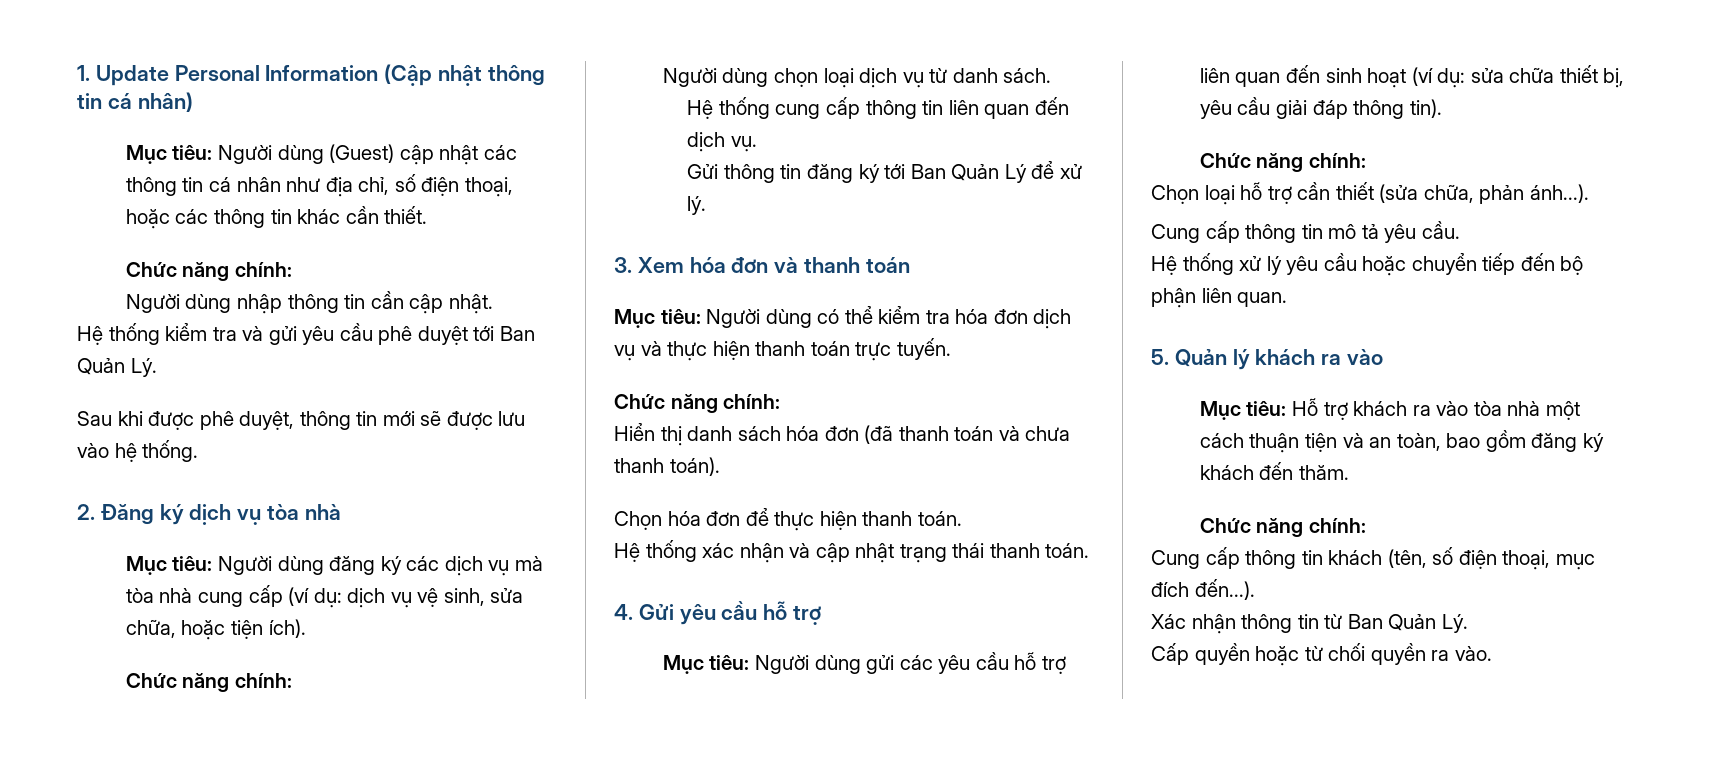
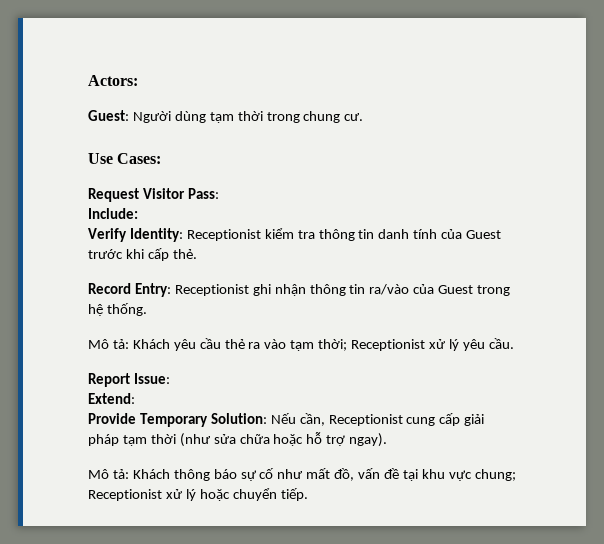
[77,64,545,86] [77,92,193,112] [125,144,517,165] [125,174,513,197] [125,206,428,229] [125,262,293,281] [125,291,493,314] [77,323,535,345] [77,358,157,377] [77,411,526,430] [77,440,199,462] [77,504,341,525] [125,556,543,576] [125,585,524,608] [125,619,306,640] [125,673,293,692] [662,68,1052,88] [687,97,1069,119] [687,132,757,152] [687,161,1082,183] [687,196,707,215] [614,257,910,273] [614,306,1072,329] [614,338,951,361] [614,394,781,413] [614,423,1071,446] [614,457,720,476] [614,508,962,531] [614,540,1090,563] [614,601,822,625] [662,652,1066,674] [1199,65,1625,88] [1199,97,1442,119] [1199,153,1367,172] [1151,182,1589,205] [1151,221,1460,243] [1151,253,1584,276] [1151,288,1288,308] [1151,349,1384,370] [1199,398,1580,420] [1199,430,1604,453] [1199,462,1350,480] [1199,518,1367,537] [1151,547,1595,570] [1151,579,1255,600] [1151,614,1468,634] [1151,643,1492,666] 1. Update Personal Information (Cập nhật thông tin cá nhân) // Mục tiêu: Người dùng (Guest) cập nhật các thông tin cá nhân như địa chỉ, số điện thoại, hoặc các thông tin khác cần thiết. // Chức năng chính: // Người dùng nhập thông tin cần cập nhật. // Hệ thống kiểm tra và gửi yêu cầu phê duyệt tới Ban Quản Lý. // Sau khi được phê duyệt, thông tin mới sẽ được lưu vào hệ thống. // 2. Đăng ký dịch vụ tòa nhà // Mục tiêu: Người dùng đăng ký các dịch vụ mà tòa nhà cung cấp (ví dụ: dịch vụ vệ sinh, sửa chữa, hoặc tiện ích). // Chức năng chính: // Người dùng chọn loại dịch vụ từ danh sách. // Hệ thống cung cấp thông tin liên quan đến dịch vụ. // Gửi thông tin đăng ký tới Ban Quản Lý để xử lý. // 3. Xem hóa đơn và thanh toán // Mục tiêu: Người dùng có thể kiểm tra hóa đơn dịch vụ và thực hiện thanh toán trực tuyến. // Chức năng chính: // Hiển thị danh sách hóa đơn (đã thanh toán và chưa thanh toán). // Chọn hóa đơn để thực hiện thanh toán. // Hệ thống xác nhận và cập nhật trạng thái thanh toán. // 4. Gửi yêu cầu hỗ trợ // Mục tiêu: Người dùng gửi các yêu cầu hỗ trợ liên quan đến sinh hoạt (ví dụ: sửa chữa thiết bị, yêu cầu giải đáp thông tin). // Chức năng chính: // Chọn loại hỗ trợ cần thiết (sửa chữa, phản ánh...). // Cung cấp thông tin mô tả yêu cầu. // Hệ thống xử lý yêu cầu hoặc chuyển tiếp đến bộ phận liên quan. // 5. Quản lý khách ra vào // Mục tiêu: Hỗ trợ khách ra vào tòa nhà một cách thuận tiện và an toàn, bao gồm đăng ký khách đến thăm. // Chức năng chính: // Cung cấp thông tin khách (tên, số điện thoại, mục đích đến...). // Xác nhận thông tin từ Ban Quản Lý. // Cấp quyền hoặc từ chối quyền ra vào. -> [88,75,138,86] [88,110,364,123] [88,153,162,164] [88,188,219,202] [88,208,138,219] [88,228,502,242] [88,248,197,261] [88,283,511,297] [88,303,147,316] [88,338,514,351] [88,373,170,387] [88,393,135,404] [88,413,485,427] [88,432,388,447] [88,468,516,481] [88,488,308,501] Actors: // Guest: Người dùng tạm thời trong chung cư. // Use Cases: // Request Visitor Pass: // Include: // Verify Identity: Receptionist kiểm tra thông tin danh tính của Guest trước khi cấp thẻ. // Record Entry: Receptionist ghi nhận thông tin ra/vào của Guest trong hệ thống. // Mô tả: Khách yêu cầu thẻ ra vào tạm thời; Receptionist xử lý yêu cầu. // Report Issue: // Extend: // Provide Temporary Solution: Nếu cần, Receptionist cung cấp giải pháp tạm thời (như sửa chữa hoặc hỗ trợ ngay). // Mô tả: Khách thông báo sự cố như mất đồ, vấn đề tại khu vực chung; Receptionist xử lý hoặc chuyển tiếp.

